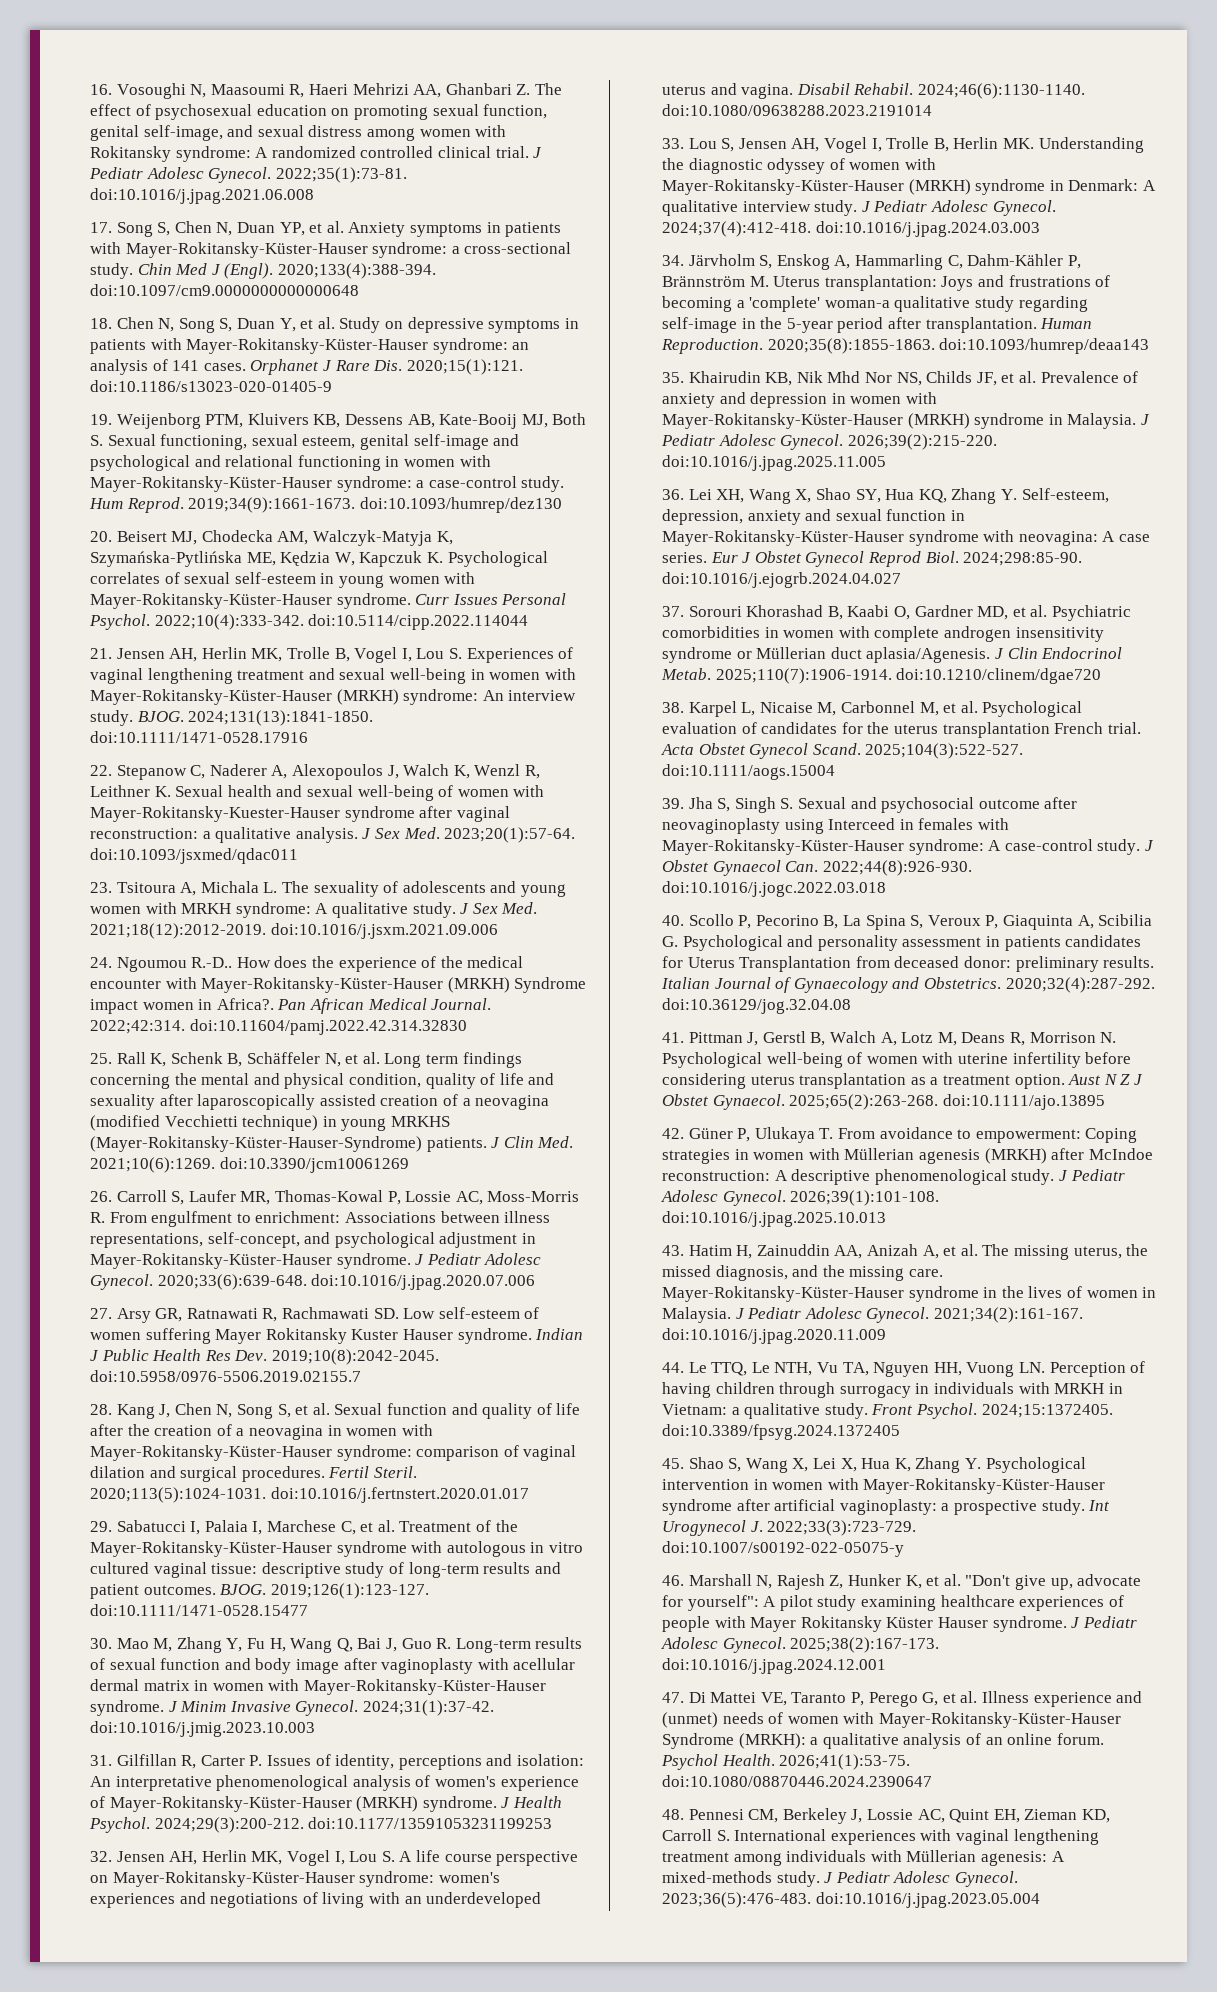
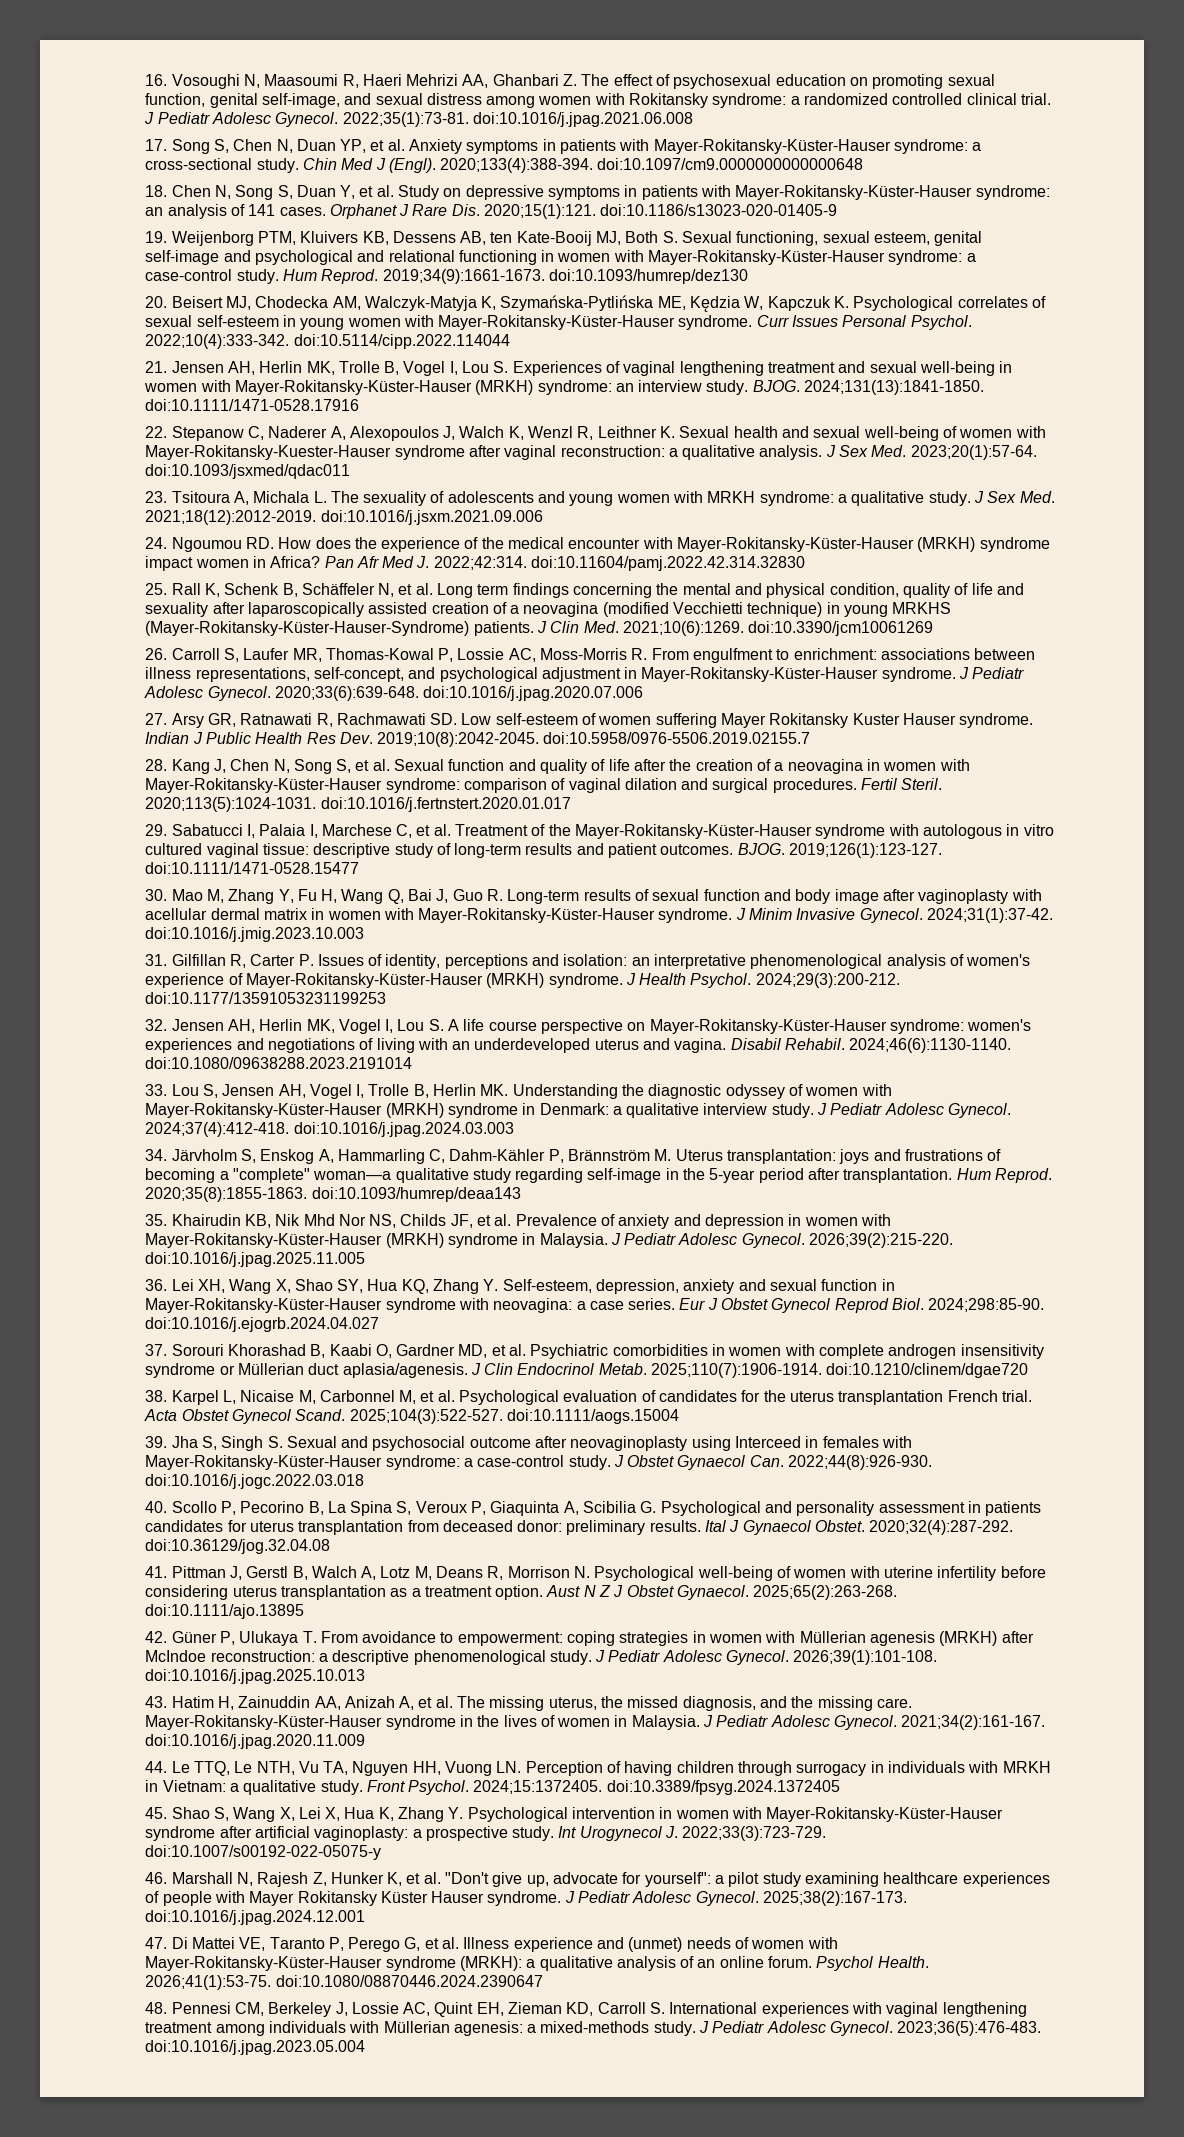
[255,147,269,158] A -> [790,96,800,105] a
(435, 421) none -> [490,232,513,243] ten
[482,690,504,701] An -> [615,383,634,392] an
[315,903,329,914] A -> [838,494,848,503] a
[191,957,233,968] R.-D.. -> [245,537,274,549] RD.
[514,977,587,993] Syndrome -> [979,537,1050,552] syndrome
[216,998,492,1014] Africa?. Pan African Medical Journal. -> [270,556,430,568] Africa? Pan Afr Med J.
[345,1212,437,1223] Associations -> [881,648,971,660] associations
[90,1776,112,1787] An -> [631,957,650,966] an
[1143,180,1157,191] A -> [612,1106,622,1115] a
[941,276,974,291] Joys -> [839,1149,870,1164] joys
[749,296,890,312] 'complete' woman-a -> [232,1168,392,1183] "complete" woman—a
[1040,318,1093,329] [661,338,764,354] Human Reproduction. -> [956,1168,1053,1183] Hum Reprod.
[662,413,904,429] Mayer-Rokitansky-Kϋster-Hauser -> [145,1233,383,1248] Mayer-Rokitansky-Küster-Hauser
[1102,531,1116,542] A -> [576,1301,586,1310] a
[866,647,991,663] aplasia/Agenesis. -> [342,1363,468,1378] aplasia/agenesis.
[988,840,1002,851] A -> [463,1458,473,1467] a
[687,956,852,972] Uterus Transplantation -> [249,1520,404,1535] uterus transplantation
[661,977,1002,993] Italian Journal of Gynaecology and Obstetrics. -> [705,1520,866,1535] Ital J Gynaecol Obstet.
[1085,1128,1138,1143] Coping -> [567,1631,616,1646] coping
[774,1170,788,1181] A -> [318,1653,328,1662] a
[763,1596,777,1607] A -> [715,1875,725,1884] a
[662,1733,735,1749] Syndrome -> [385,1956,456,1971] syndrome
[1051,1851,1065,1862] A -> [527,2024,537,2033] a

